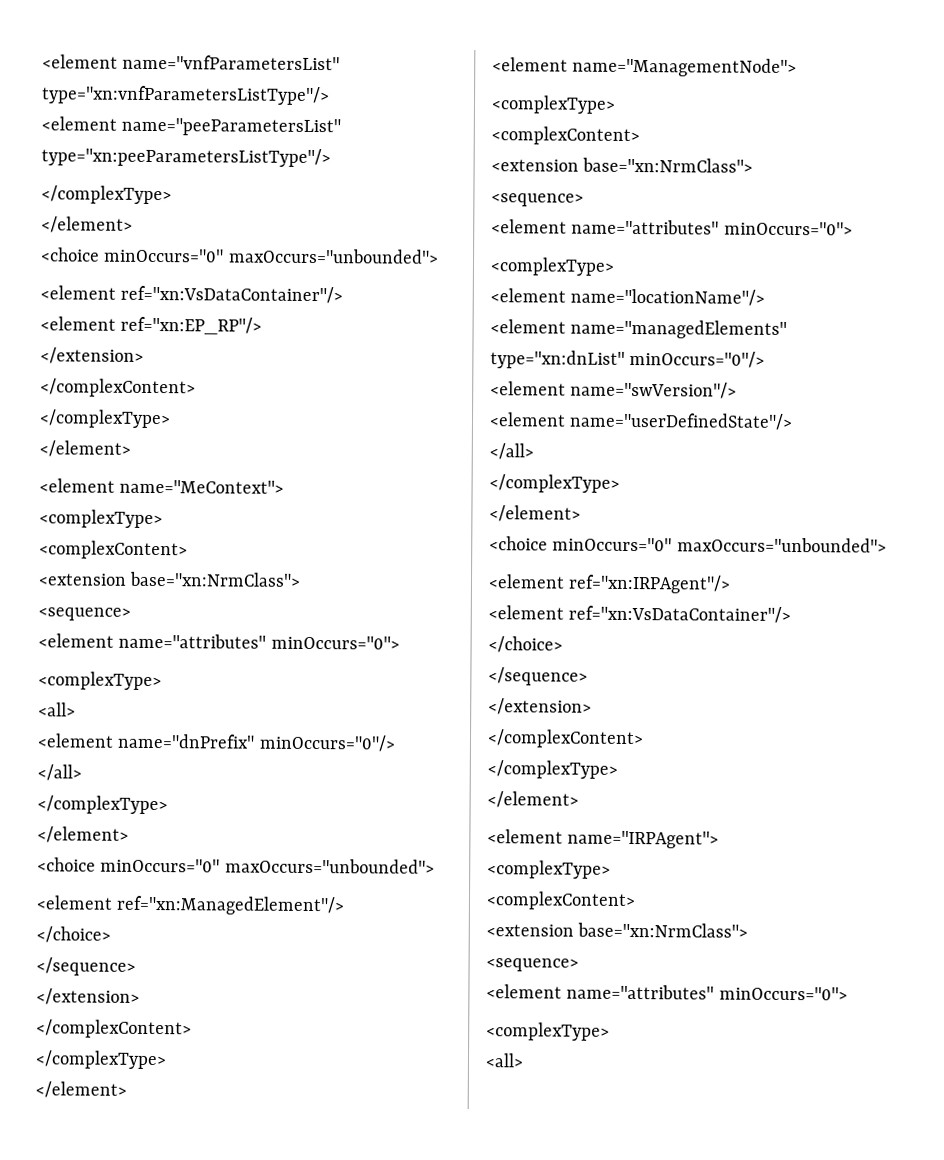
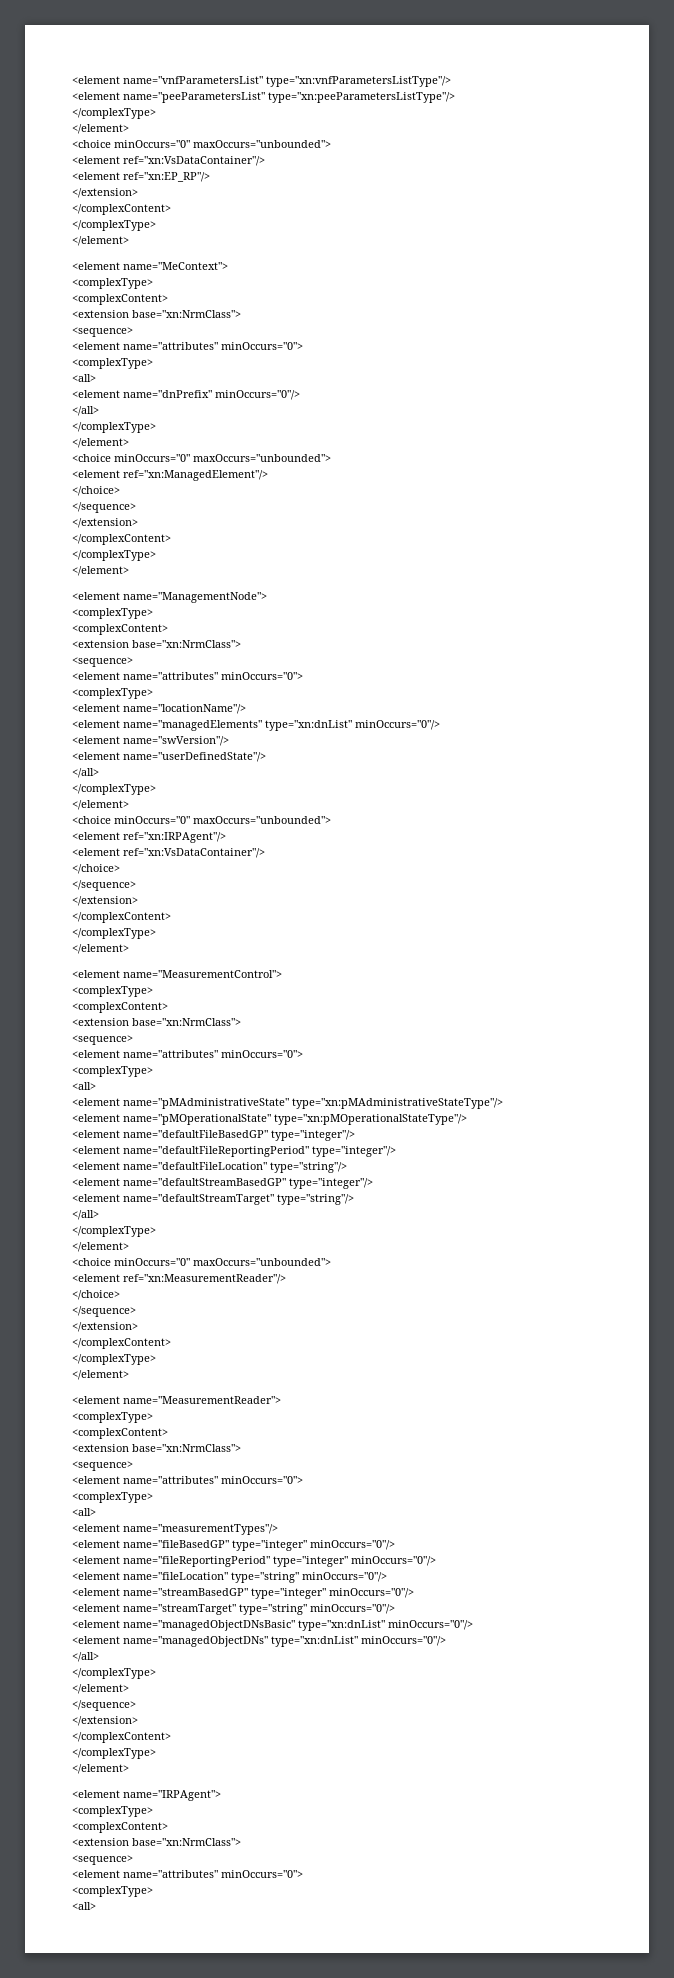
(579, 799) none -> [72,970,282,978] [72,986,153,997] [72,1002,168,1013] [72,1018,241,1026] [72,1035,133,1045] [72,1050,303,1058] [72,1066,153,1077] [72,1082,96,1090] [72,1098,503,1109] [72,1114,467,1125] [72,1130,355,1141] [72,1146,396,1157] [72,1162,347,1173] [72,1178,373,1189] [72,1194,354,1205] [72,1210,99,1220] [72,1226,156,1237] [72,1242,129,1252] [72,1258,331,1266] [72,1274,286,1284] [72,1290,120,1300] [72,1306,136,1317] [72,1322,138,1332] [72,1338,171,1349] [72,1354,156,1365] [72,1370,129,1380] [72,1396,281,1404] [72,1412,153,1423] [72,1428,168,1439] [72,1444,241,1452] [72,1461,133,1471] [72,1476,303,1484] [72,1492,153,1503] [72,1508,96,1516] [72,1524,278,1535] [72,1540,395,1551] [72,1556,436,1567] [72,1572,387,1583] [72,1588,414,1599] [72,1604,395,1615] [72,1620,473,1631] [72,1636,446,1647] [72,1652,99,1662] [72,1668,156,1679] [72,1684,129,1694] [72,1700,136,1711] [72,1716,138,1726] [72,1732,171,1743] [72,1748,156,1759] [72,1764,129,1774] // <element name="MeasurementControl"> // <complexType> // <complexContent> // <extension base="xn:NrmClass"> // <sequence> // <element name="attributes" minOccurs="0"> // <complexType> // <all> // <element name="pMAdministrativeState" type="xn:pMAdministrativeStateType"/> // <element name="pMOperationalState" type="xn:pMOperationalStateType"/> // <element name="defaultFileBasedGP" type="integer"/> // <element name="defaultFileReportingPeriod" type="integer"/> // <element name="defaultFileLocation" type="string"/> // <element name="defaultStreamBasedGP" type="integer"/> // <element name="defaultStreamTarget" type="string"/> // </all> // </complexType> // </element> // <choice minOccurs="0" maxOccurs="unbounded"> // <element ref="xn:MeasurementReader"/> // </choice> // </sequence> // </extension> // </complexContent> // </complexType> // </element> // <element name="MeasurementReader"> // <complexType> // <complexContent> // <extension base="xn:NrmClass"> // <sequence> // <element name="attributes" minOccurs="0"> // <complexType> // <all> // <element name="measurementTypes"/> // <element name="fileBasedGP" type="integer" minOccurs="0"/> // <element name="fileReportingPeriod" type="integer" minOccurs="0"/> // <element name="fileLocation" type="string" minOccurs="0"/> // <element name="streamBasedGP" type="integer" minOccurs="0"/> // <element name="streamTarget" type="string" minOccurs="0"/> // <element name="managedObjectDNsBasic" type="xn:dnList" minOccurs="0"/> // <element name="managedObjectDNs" type="xn:dnList" minOccurs="0"/> // </all> // </complexType> // </element> // </sequence> // </extension> // </complexContent> // </complexType> // </element>

